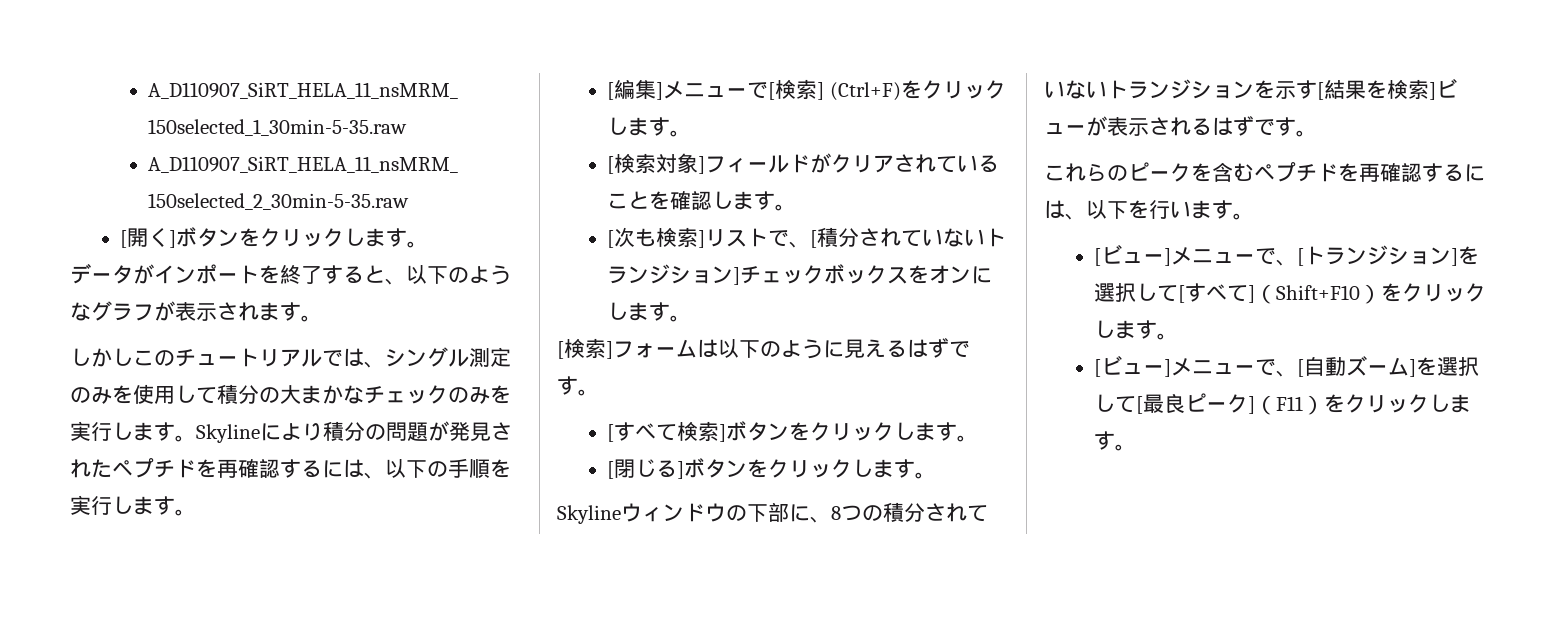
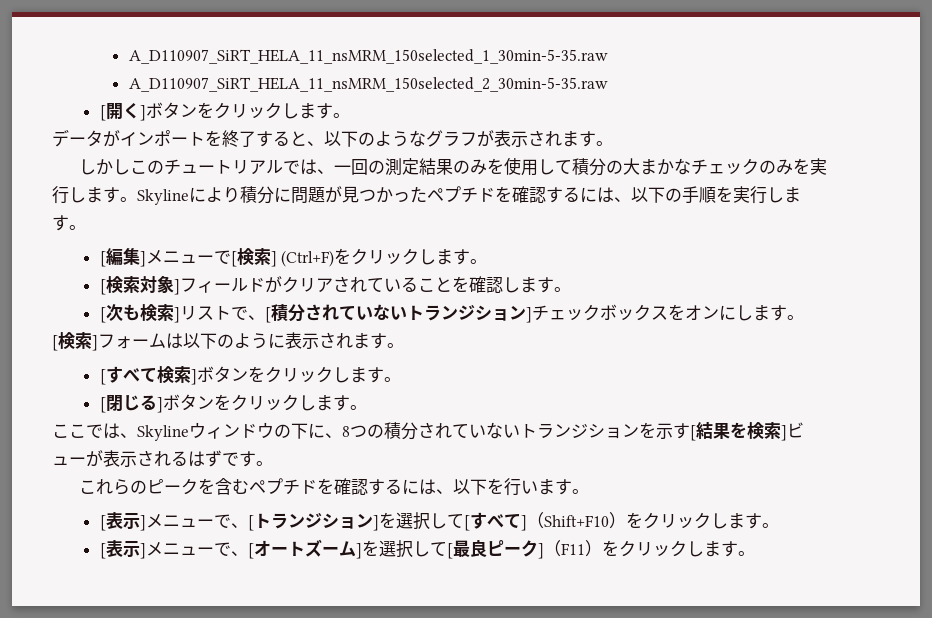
[385,347,511,367] シングル測定 -> [333,158,453,176] 一回の測定結果
[365,421,512,442] [70,459,91,478] の問題が発見され -> [274,186,410,204] に問題が見つかっ
[217,459,238,478] 再 -> (512, 194) none
[844,338,970,358] 見えるはずで -> [285,332,370,349] 表示されま
(937, 475) none -> [52,423,137,439] ここでは、
[768,502,789,522] 部 -> (308, 431) none
[1359,163,1380,182] 再 -> (334, 486) none
[1101,245,1165,264] ビュー -> [105,512,140,529] 表示
[1101,356,1347,377] ビュー]メニューで、[自動 -> [105,540,305,559] 表示]メニューで、[オート

